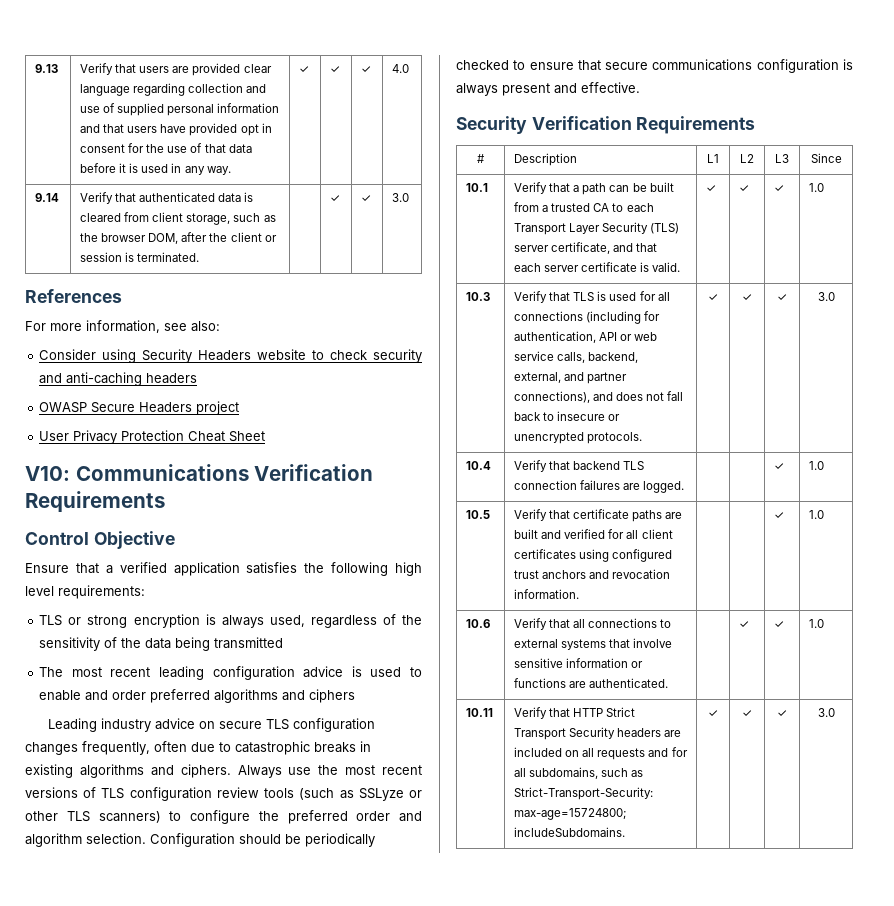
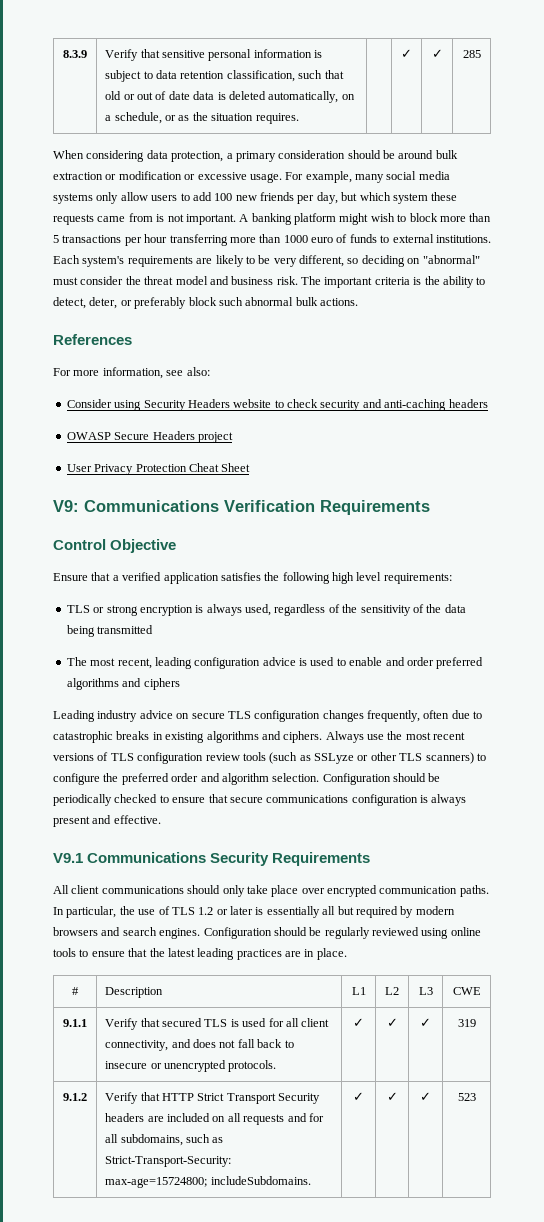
[35,64,59,73] [80,63,272,76] [80,83,267,96] [80,103,280,116] [80,123,272,136] [80,143,252,153] [80,163,231,175] [299,66,310,73] [330,66,341,73] [361,66,372,73] [392,64,410,73] [35,193,60,202] [80,192,254,204] [80,212,276,225] [80,232,277,244] [80,252,200,262] [330,195,341,202] [361,195,372,202] [392,193,410,202] 9.13 | Verify that users are provided clear language regarding collection and use of supplied personal information and that users have provided opt in consent for the use of that data before it is used in any way. | ✓ | ✓ | ✓ | 4.0 // 9.14 | Verify that authenticated data is cleared from client storage, such as the browser DOM, after the client or session is terminated. | | ✓ | ✓ | 3.0 -> [63,50,87,58] [105,49,323,61] [105,70,344,82] [105,91,355,103] [105,112,299,124] [401,49,412,58] [431,49,443,58] [462,50,481,58] [53,150,458,162] [53,171,450,183] [53,192,458,204] [53,213,492,225] [53,234,491,246] [53,255,480,267] [53,276,486,288] [53,297,358,309] 8.3.9 | Verify that sensitive personal information is subject to data retention classification, such that old or out of date data is deleted automatically, on a schedule, or as the situation requires. | | ✓ | ✓ | 285 // When considering data protection, a primary consideration should be around bulk extraction or modification or excessive usage. For example, many social media systems only allow users to add 100 new friends per day, but which system these requests came from is not important. A banking platform might wish to block more than 5 transactions per hour transferring more than 1000 euro of funds to external institutions. Each system's requirements are likely to be very different, so deciding on "abnormal" must consider the threat model and business risk. The important criteria is the ability to detect, deter, or preferably block such abnormal bulk actions.
[25,466,70,481] V10: -> [53,500,79,512] V9:
[110,667,151,677] recent -> [117,658,152,669] recent,
[456,116,756,134] Security Verification Requirements -> [53,852,371,866] [53,885,489,897] [53,906,455,918] [53,927,481,939] [53,948,347,960] V9.1 Communications Security Requirements // All client communications should only take place over encrypted communication paths. In particular, the use of TLS 1.2 or later is essentially all but required by modern browsers and search engines. Configuration should be regularly reviewed using online tools to ensure that the latest leading practices are in place.
[810,153,842,163] [466,183,489,192] [514,182,674,195] [514,202,654,212] [514,222,680,235] [514,242,658,254] [514,262,681,272] [706,185,717,192] [739,185,750,192] [774,185,785,192] [809,183,825,192] [466,292,491,301] [514,291,571,303] Since // 10.1 | Verify that a path can be built from a trusted CA to each Transport Layer Security (TLS) server certificate, and that each server certificate is valid. | ✓ | ✓ | ✓ | 1.0 // 10.3 | Verify that -> [452,987,481,995] [63,1019,87,1027] [105,1018,203,1030] CWE // 9.1.1 | Verify that secured
[514,311,661,324] [514,331,658,343] [514,351,639,363] [514,372,628,384] [514,391,591,403] connections (including for authentication, API or web service calls, backend, external, and partner connections), -> [301,1018,330,1027] [105,1040,169,1051] client connectivity,
[817,292,835,301] [466,461,492,470] [514,460,645,472] [514,480,685,493] [774,463,785,470] [809,461,825,470] [466,510,491,519] [514,509,683,522] [514,529,673,539] [514,549,673,562] [514,569,671,579] [514,589,580,599] [774,512,785,519] [809,510,825,519] [466,619,491,628] [514,618,672,630] [514,638,673,650] [514,658,644,668] [514,678,669,688] [739,621,750,628] [774,621,785,628] [809,619,825,628] [466,708,494,717] 3.0 // 10.4 | Verify that backend TLS connection failures are logged. | | | ✓ | 1.0 // 10.5 | Verify that certificate paths are built and verified for all client certificates using configured trust anchors and revocation information. | | | ✓ | 1.0 // 10.6 | Verify that all connections to external systems that involve sensitive information or functions are authenticated. | | ✓ | ✓ | 1.0 // 10.11 -> [457,1019,476,1027] [63,1093,87,1101] 319 // 9.1.2
[817,708,835,717] 3.0 -> [457,1093,476,1101] 523

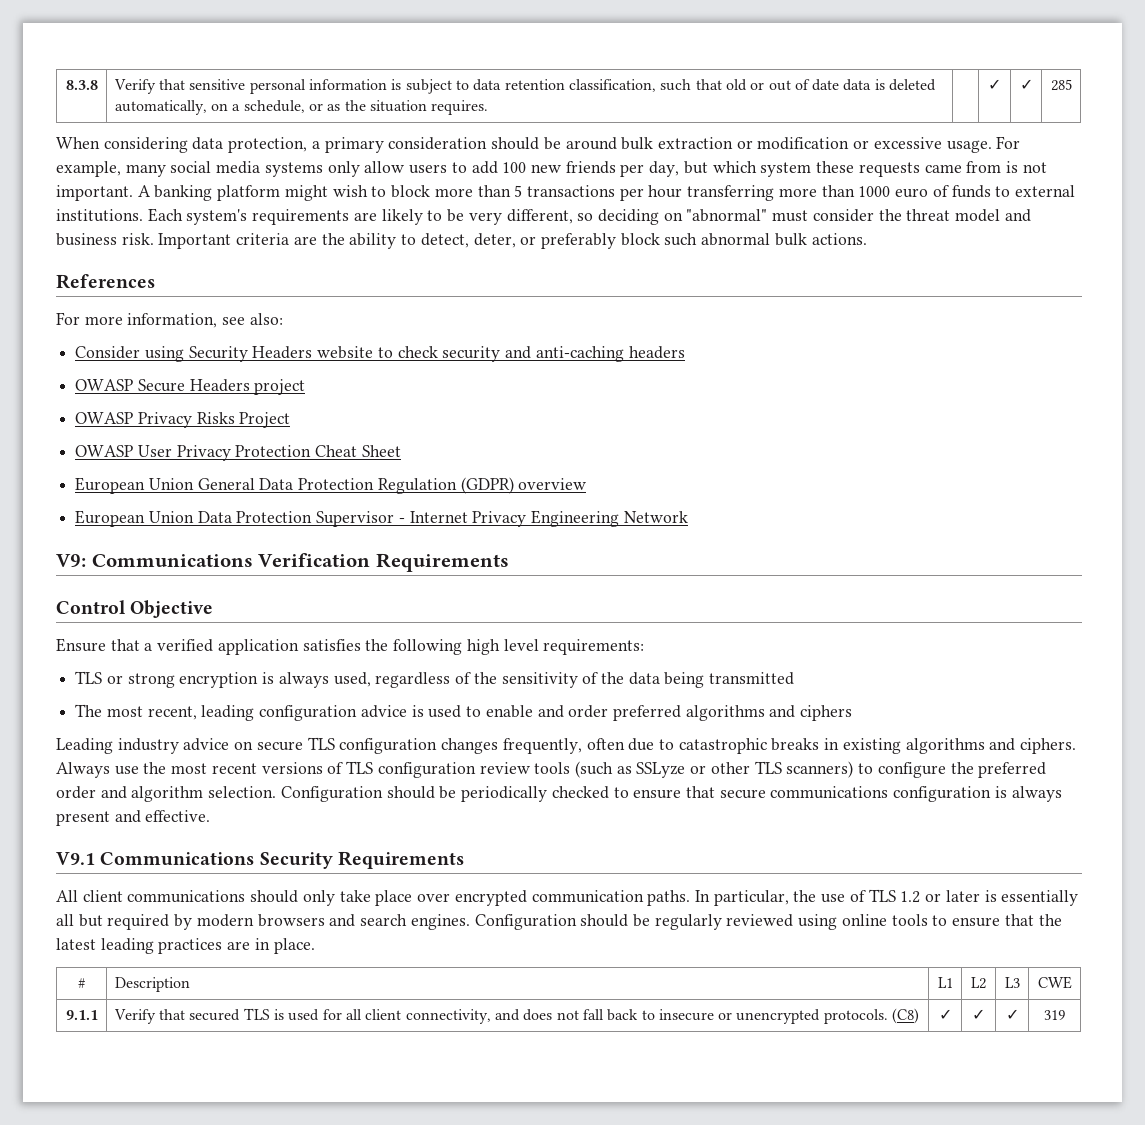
[63,50,87,58] 8.3.9 -> [65,80,98,90] 8.3.8
[301,276,422,288] The important criteria is -> [158,233,317,249] Important criteria are
(233, 437) none -> [75,412,291,428] [75,445,134,457] OWASP Privacy Risks Project // OWASP
(251, 467) none -> [75,477,587,494] [75,510,688,527] // European Union General Data Protection Regulation (GDPR) overview // European Union Data Protection Supervisor - Internet Privacy Engineering Network
(277, 1066) none -> [892,1008,920,1024] (C8)
[63,1093,87,1101] [105,1092,321,1104] [105,1113,324,1125] [105,1134,224,1146] [105,1156,232,1167] [105,1176,311,1188] [353,1092,364,1101] [386,1092,398,1101] [420,1092,431,1101] [457,1093,476,1101] // 9.1.2 | Verify that HTTP Strict Transport Security headers are included on all requests and for all subdomains, such as Strict-Transport-Security: max-age=15724800; includeSubdomains. | ✓ | ✓ | ✓ | 523 -> (1065, 1015) none

